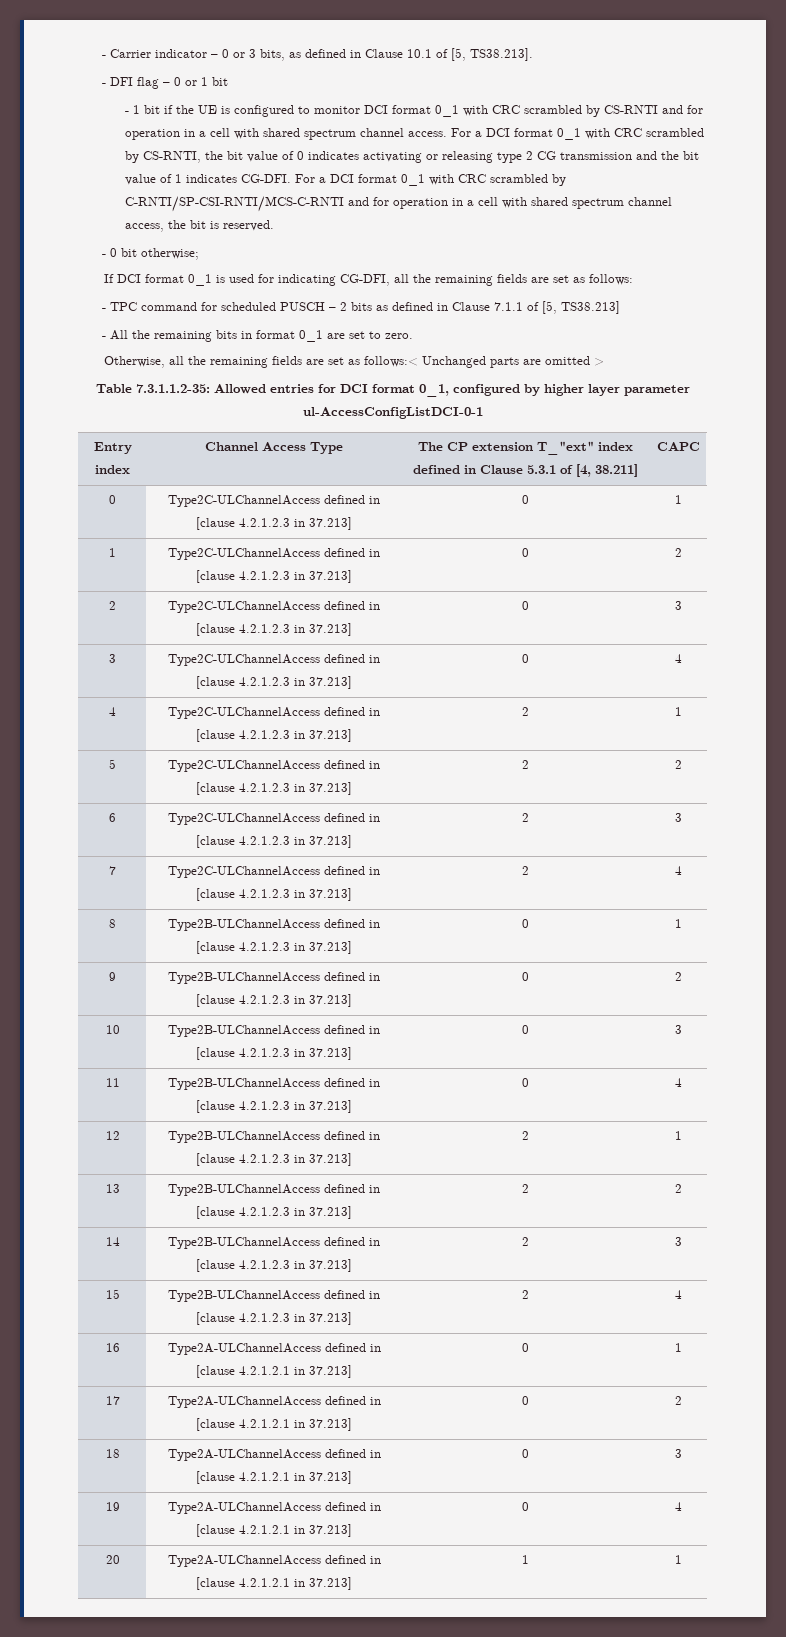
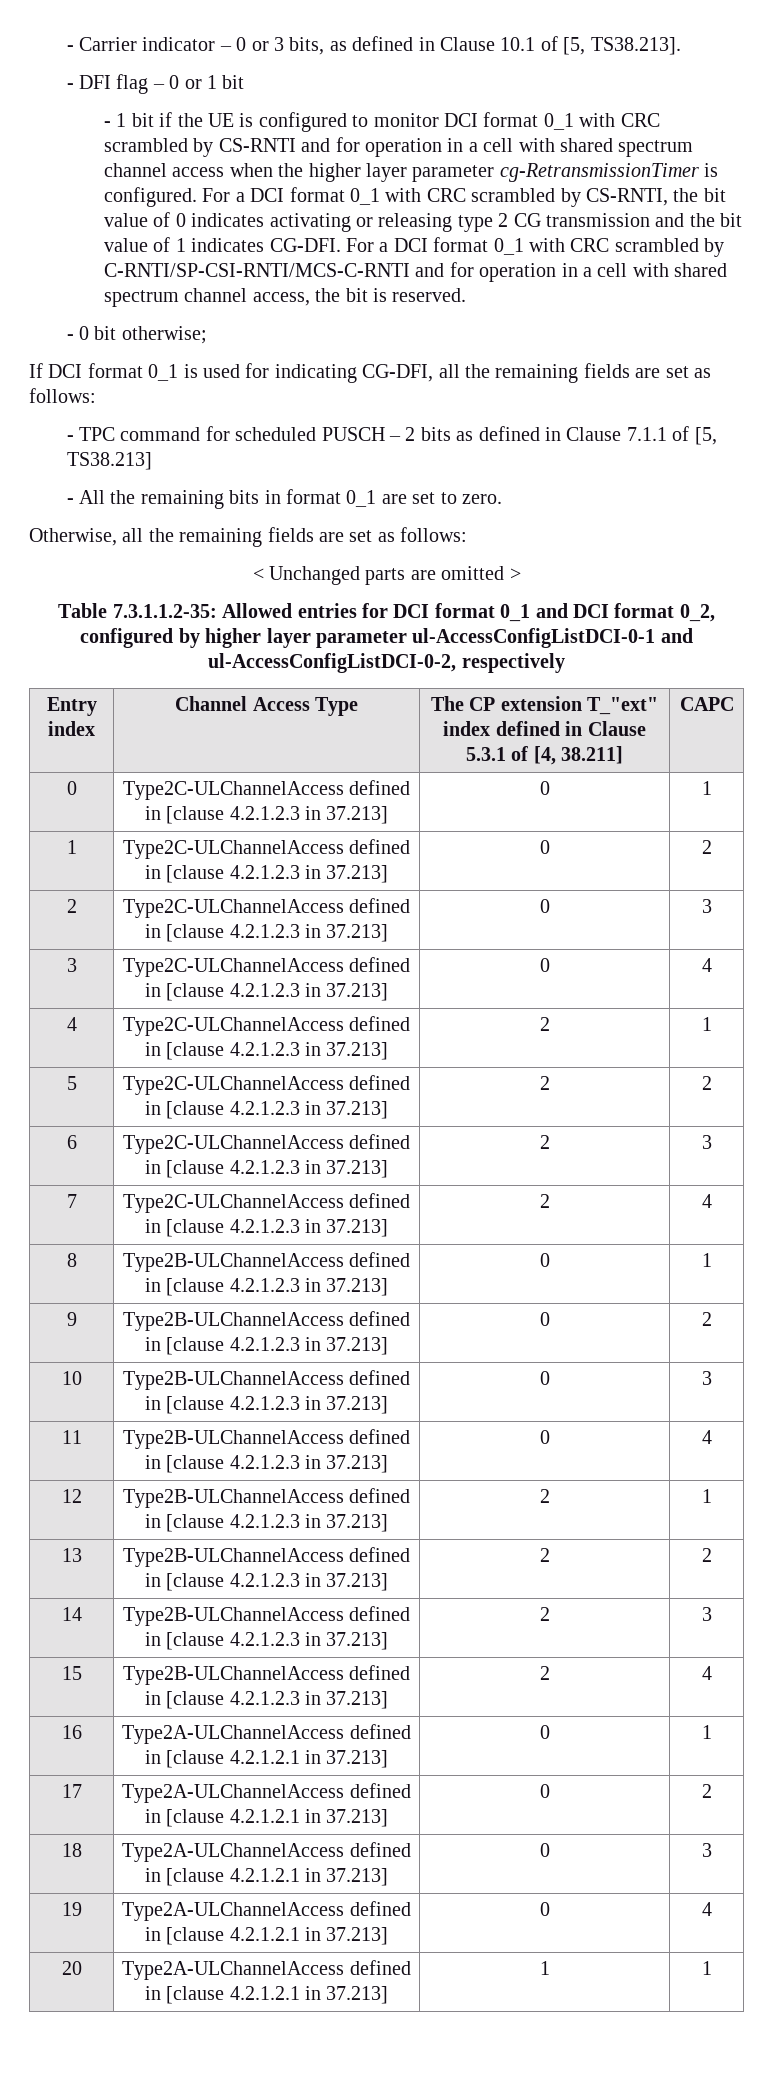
[408,131,448,137] access. -> [172,163,719,182] [104,187,198,207] access when the higher layer parameter cg-RetransmissionTimer is configured.
[364,356,419,367] follows:< -> [400,527,468,542] [252,568,264,580] follows: // <
[419,384,449,397] 0_1, -> [500,603,715,622] 0_1 and DCI format 0_2,
(483, 413) none -> [660,628,693,643] [208,653,565,673] and ul-AccessConfigListDCI-0-2, respectively

